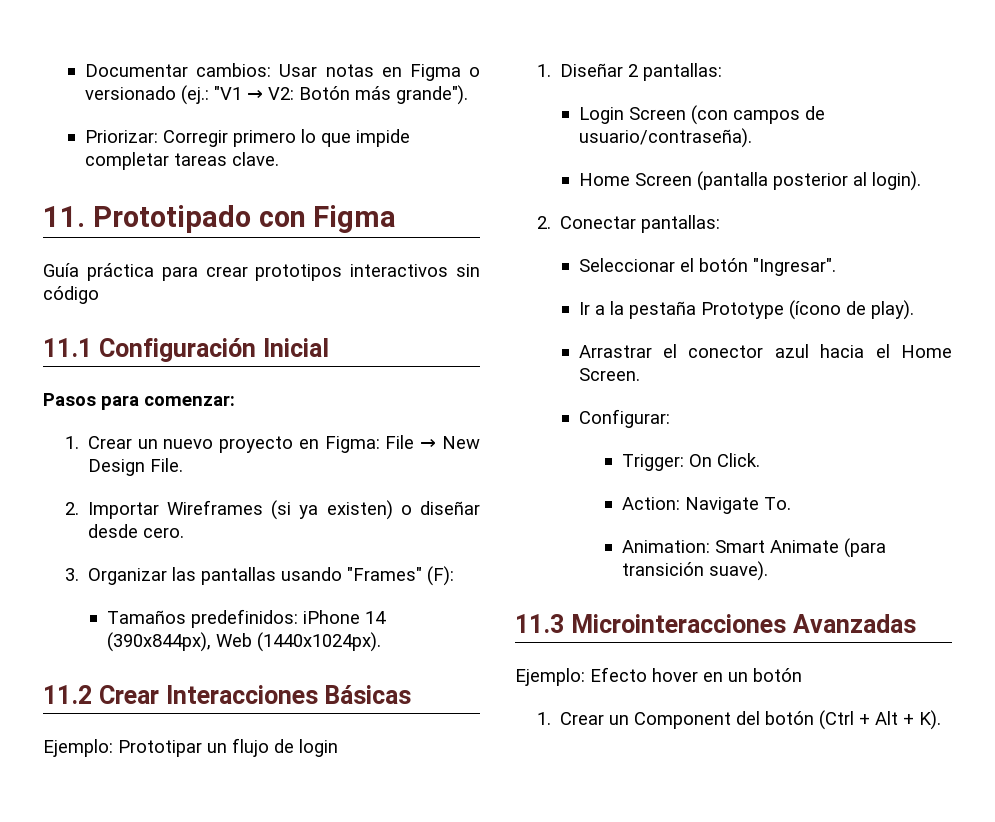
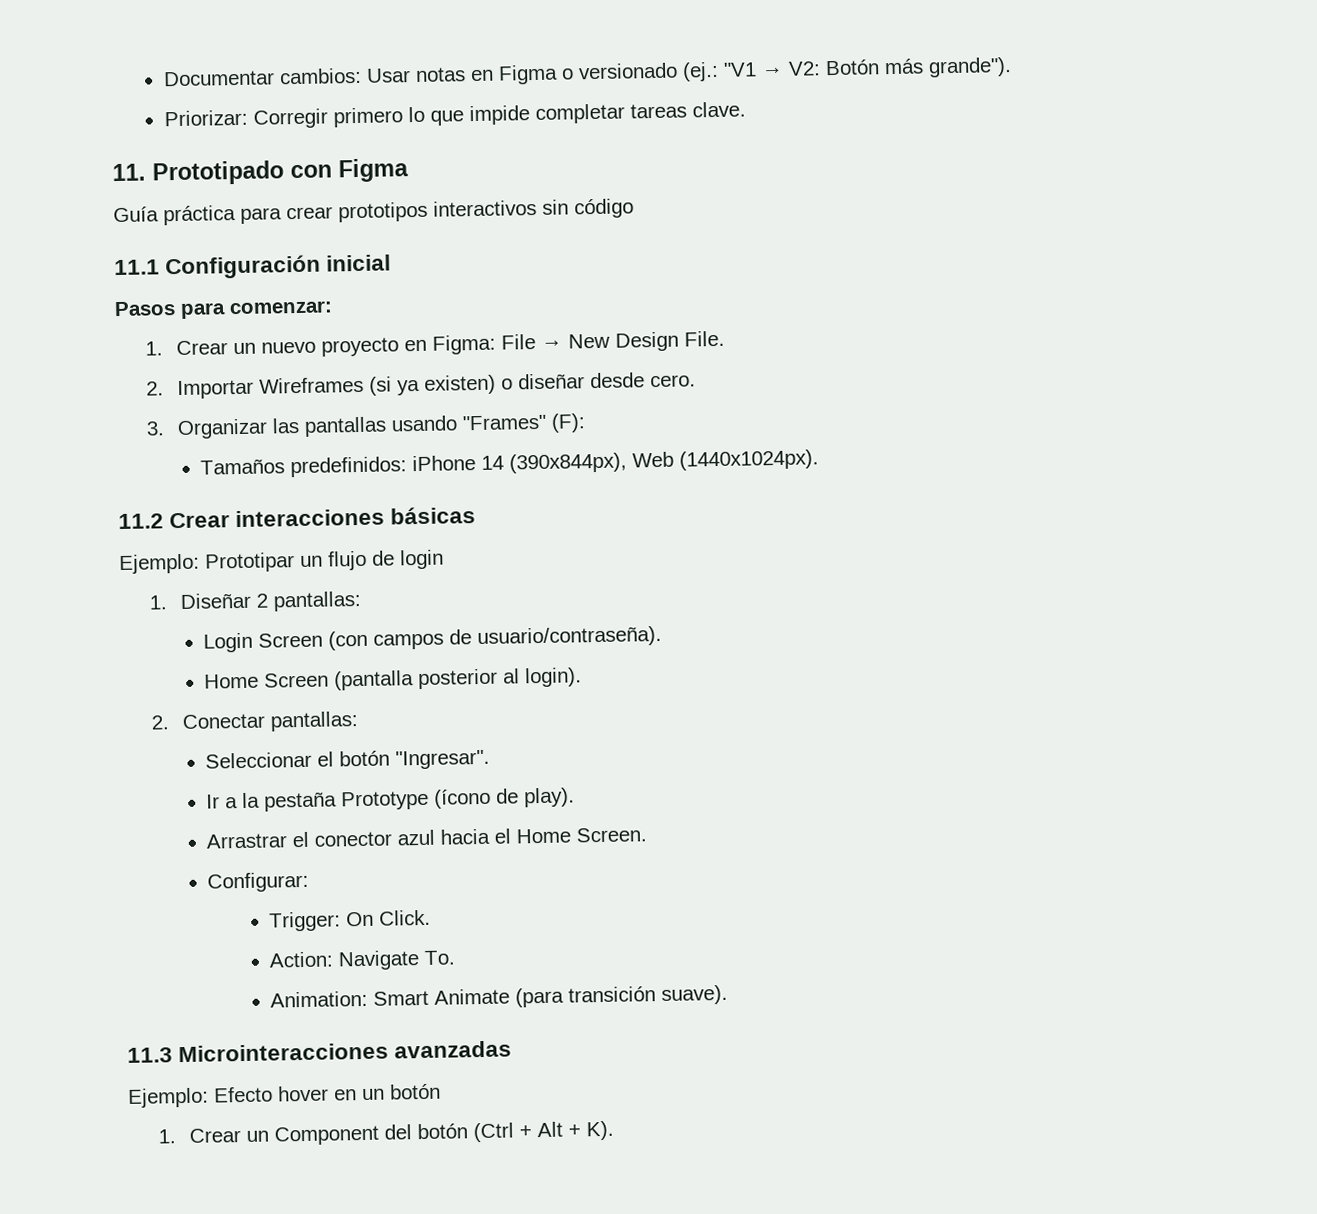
[262,338,329,357] Inicial -> [326,254,392,272] inicial
[165,685,412,704] Interacciones Básicas -> [235,506,477,528] interacciones básicas
[792,614,916,633] Avanzadas -> [394,1040,513,1059] avanzadas

